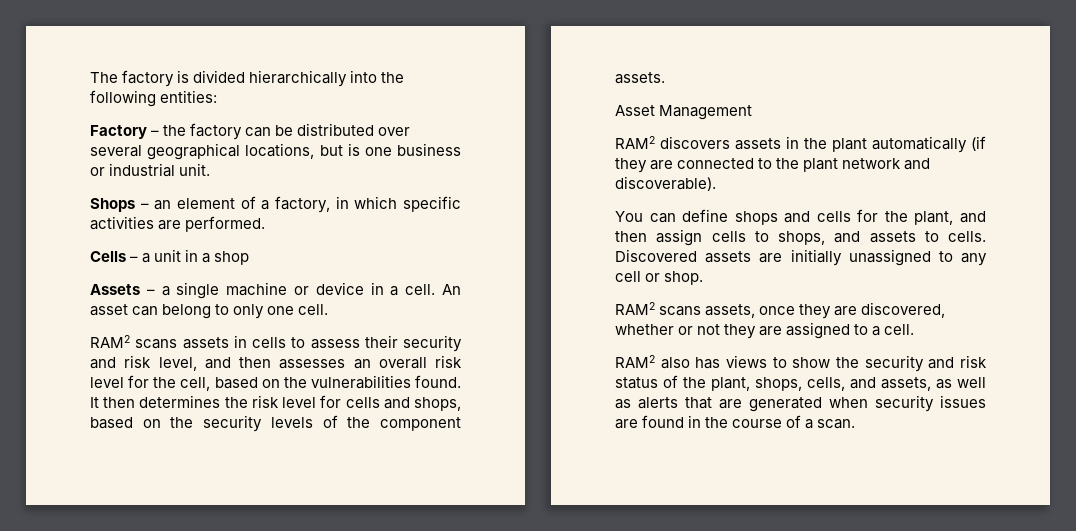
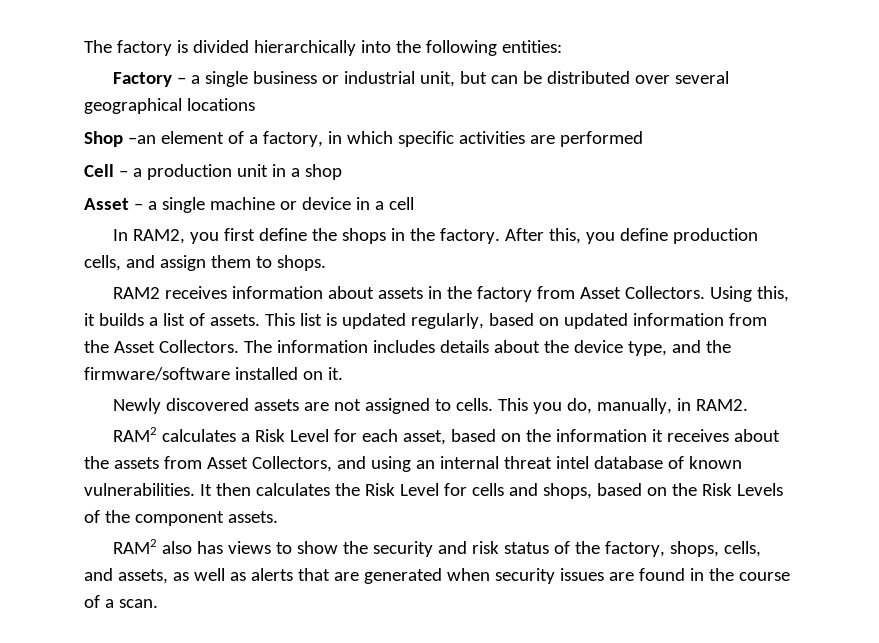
[163,123,243,140] the factory -> [191,71,488,87] a single business or industrial unit, but
[245,143,461,159] [90,163,211,177] [90,198,172,212] locations, but is one business or industrial unit. // Shops – an -> [186,98,255,111] [84,131,156,147] locations // Shop –an
[185,216,266,232] [90,251,151,263] performed. // Cells – a -> [559,131,643,147] [84,164,232,180] performed // Cell – a production
[90,284,140,295] Assets -> [84,198,129,210] Asset
[405,284,462,295] [90,304,329,319] [90,335,462,352] [90,355,462,371] [90,375,461,391] [90,395,317,408] cell. An asset can belong to only one cell. // RAM2 scans assets in cells to assess their security and risk level, and then assesses an overall risk level for the cell, based on the vulnerabilities found. It then determines the risk level -> [388,197,414,210] [113,228,759,244] [84,255,326,271] [113,286,790,302] [84,313,767,329] [84,340,731,356] [84,367,343,381] [113,398,749,414] [113,427,781,445] [84,456,742,472] [84,483,439,496] cell // In RAM2, you first define the shops in the factory. After this, you define production cells, and assign them to shops. // RAM2 receives information about assets in the factory from Asset Collectors. Using this, it builds a list of assets. This list is updated regularly, based on updated information from the Asset Collectors. The information includes details about the device type, and the firmware/software installed on it. // Newly discovered assets are not assigned to cells. This you do, manually, in RAM2. // RAM2 calculates a Risk Level for each asset, based on the information it receives about the assets from Asset Collectors, and using an internal threat intel database of known vulnerabilities. It then calculates the Risk Level
[203,415,313,432] security levels -> [701,483,783,496] Risk Levels
[615,105,753,120] [615,136,986,153] [615,158,931,173] [615,176,716,191] [615,209,986,225] [615,229,986,246] [615,249,987,266] [615,271,704,285] [615,302,946,319] [615,322,915,339] // Asset Management // RAM2 discovers assets in the plant automatically (if they are connected to the plant network and discoverable). // You can define shops and cells for the plant, and then assign cells to shops, and assets to cells. Discovered assets are initially unassigned to any cell or shop. // RAM2 scans assets, once they are discovered, whether or not they are assigned to a cell. -> (278, 517) none
[711,377,750,391] plant, -> [605,541,666,557] factory,

